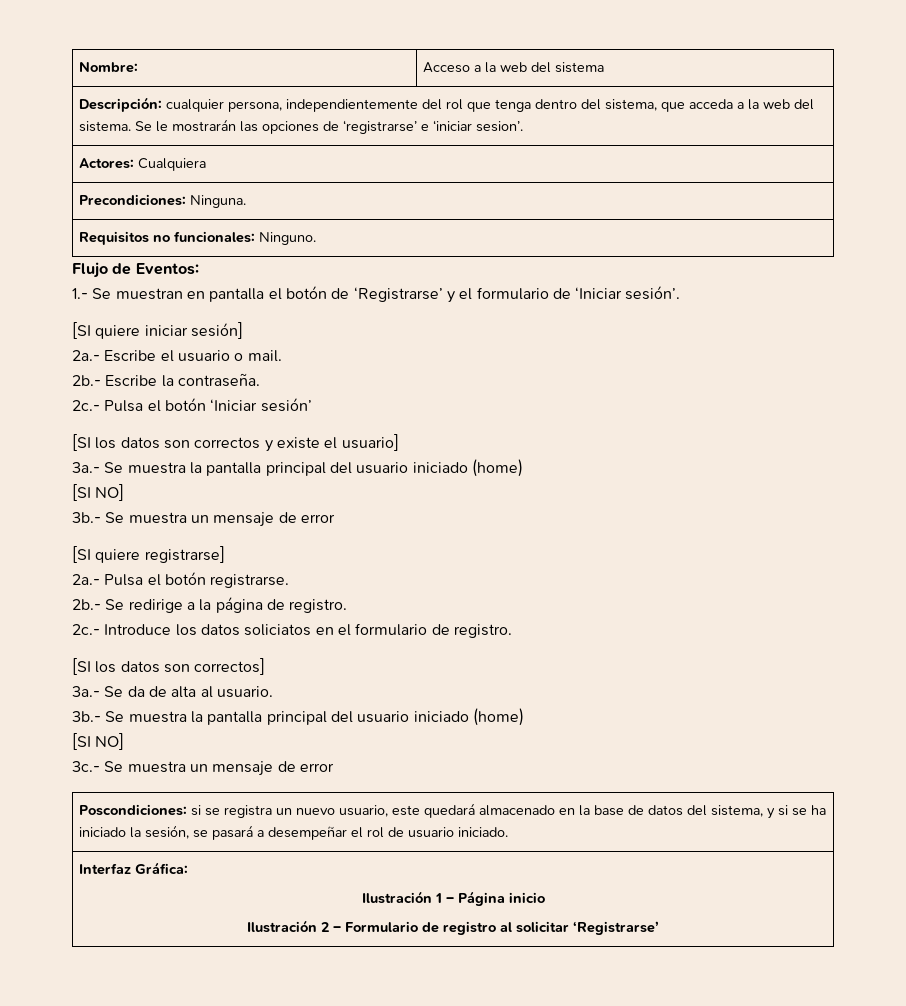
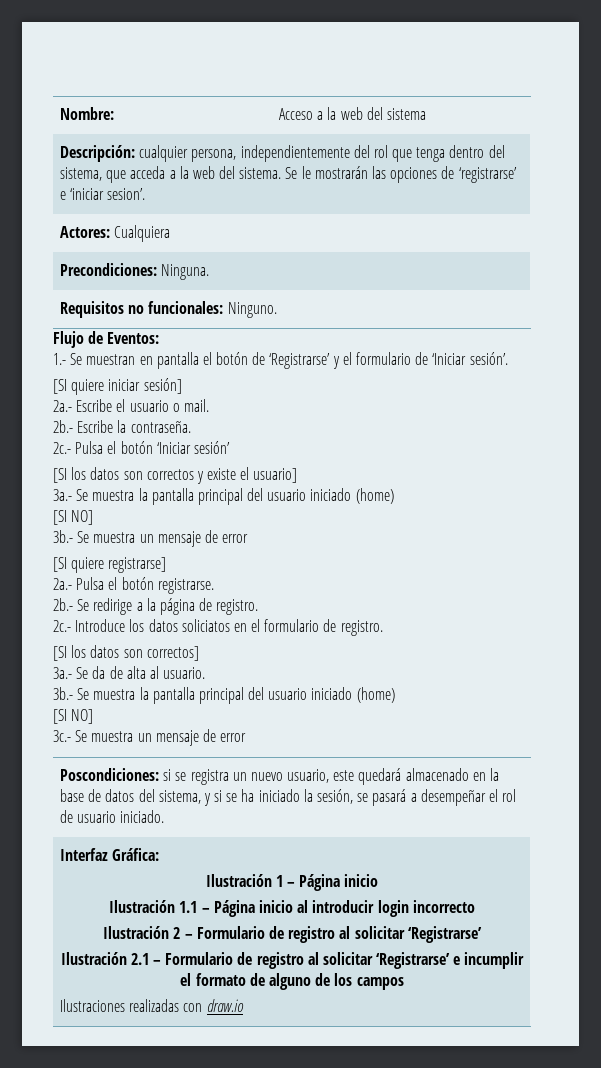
(545, 897) none -> [109,900,475,917] // Ilustración 1.1 – Página inicio al introducir login incorrecto
(659, 928) none -> [60,952,525,969] [180,973,404,990] [59,999,244,1012] // Ilustración 2.1 – Formulario de registro al solicitar ‘Registrarse’ e incumplir el formato de alguno de los campos // Ilustraciones realizadas con draw.io

